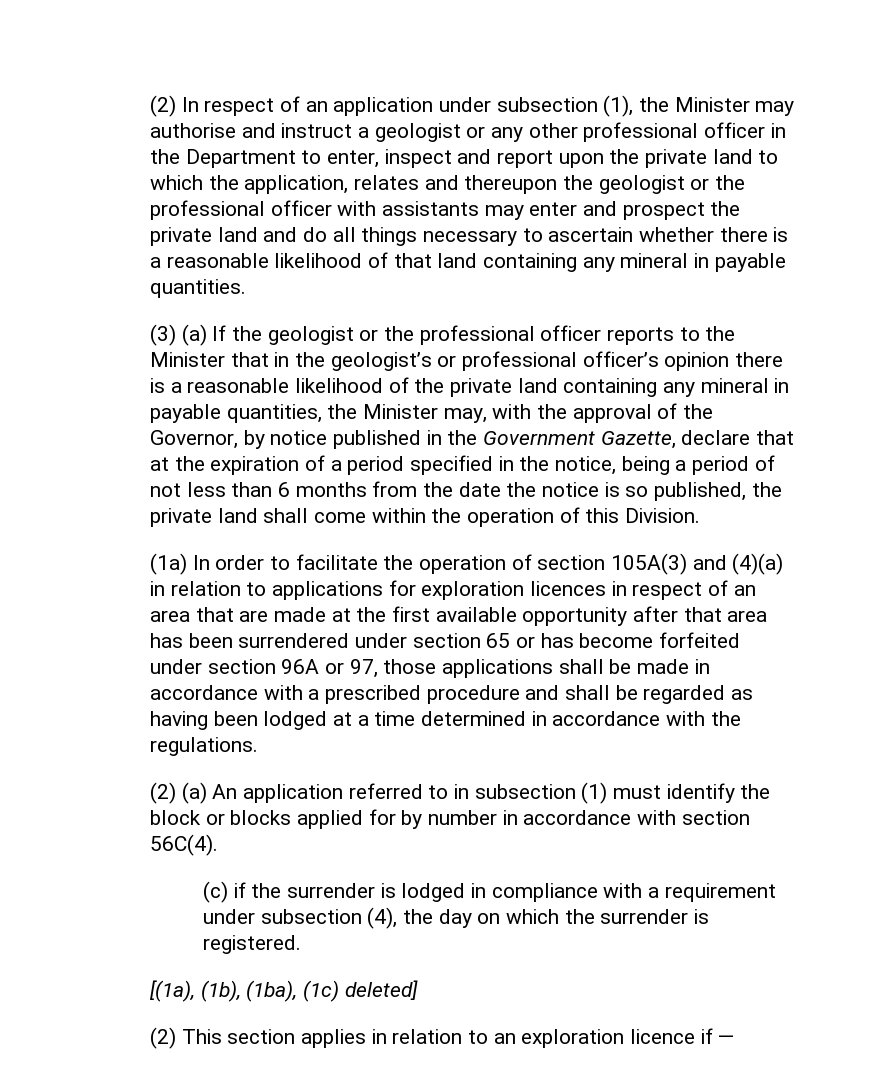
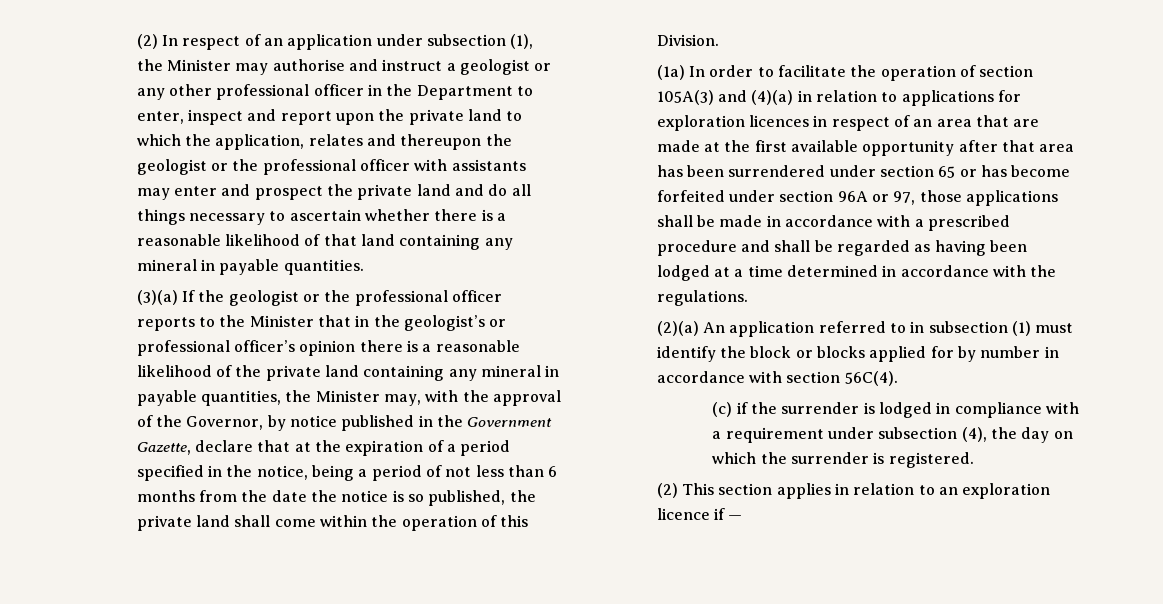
[149,324,207,346] (3) (a) -> [136,290,178,305] (3)(a)
[149,782,207,804] (2) (a) -> [656,321,699,336] (2)(a)
[148,980,418,1002] // [(1a), (1b), (1ba), (1c) deleted] -> (974, 460) none

